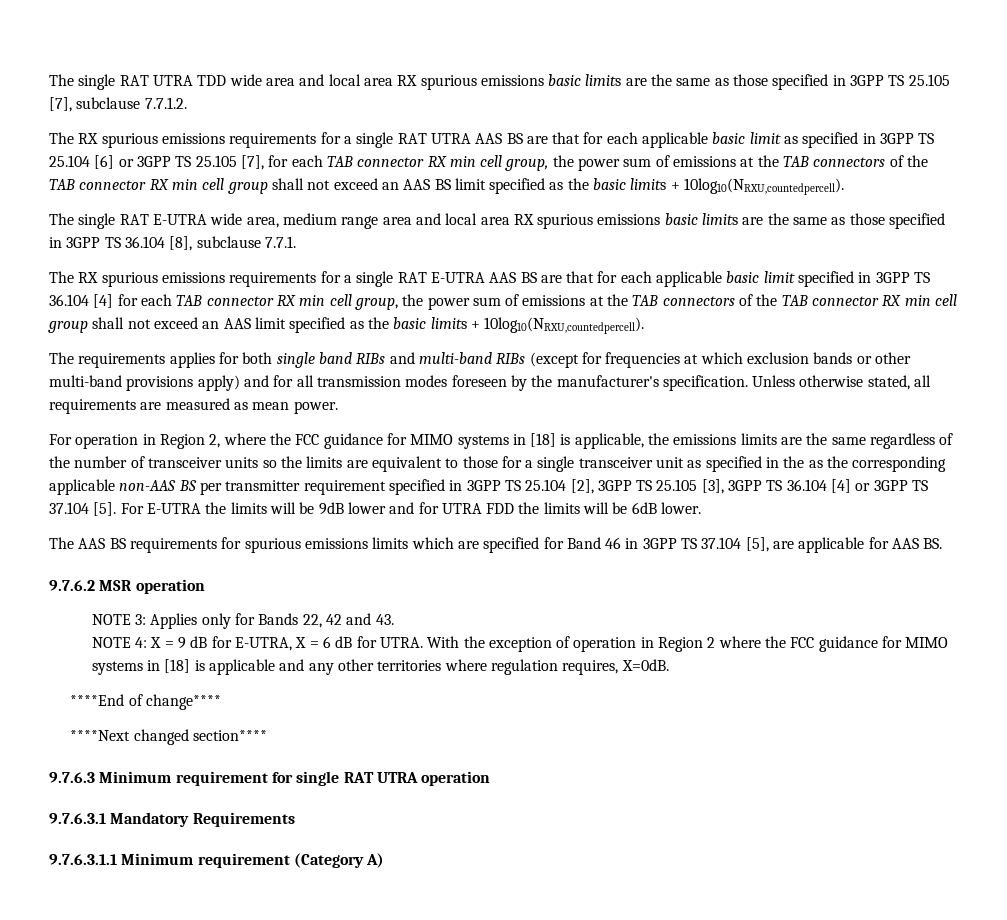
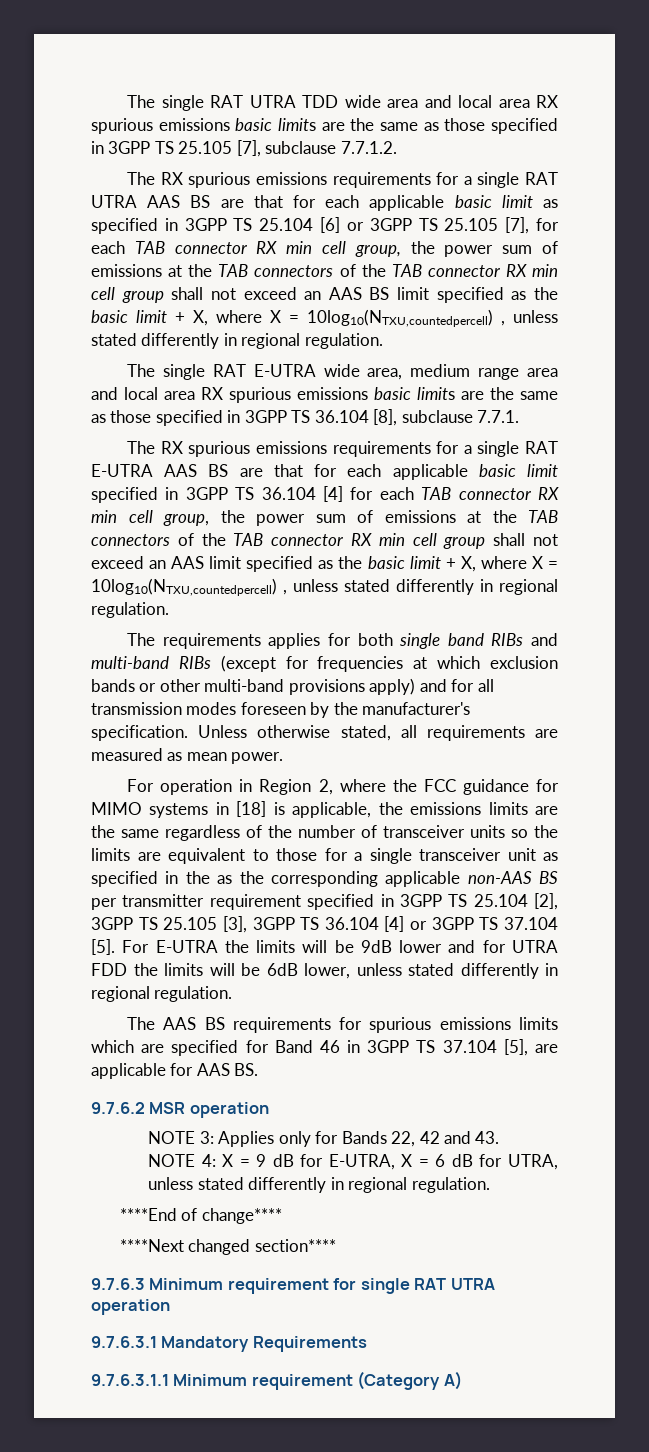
[630,178,845,195] limits + 10log10(NRXU,countedpercell). -> [136,309,558,327] [91,333,383,349] limit + X, where X = 10log10(NTXU,countedpercell) , unless stated differently in regional regulation.
[430,317,645,334] limits + 10log10(NRXU,countedpercell). -> [409,556,559,572] [91,578,558,596] [91,602,169,618] limit + X, where X = 10log10(NTXU,countedpercell) , unless stated differently in regional regulation.
[661,502,702,514] lower. -> [304,963,558,979] [91,986,233,1002] lower, unless stated differently in regional regulation.
[379,636,949,652] [91,659,669,675] UTRA. With the exception of operation in Region 2 where the FCC guidance for MIMO systems in [18] is applicable and any other territories where regulation requires, X=0dB. -> [508,1154,559,1170] [148,1177,490,1193] UTRA, unless stated differently in regional regulation.

